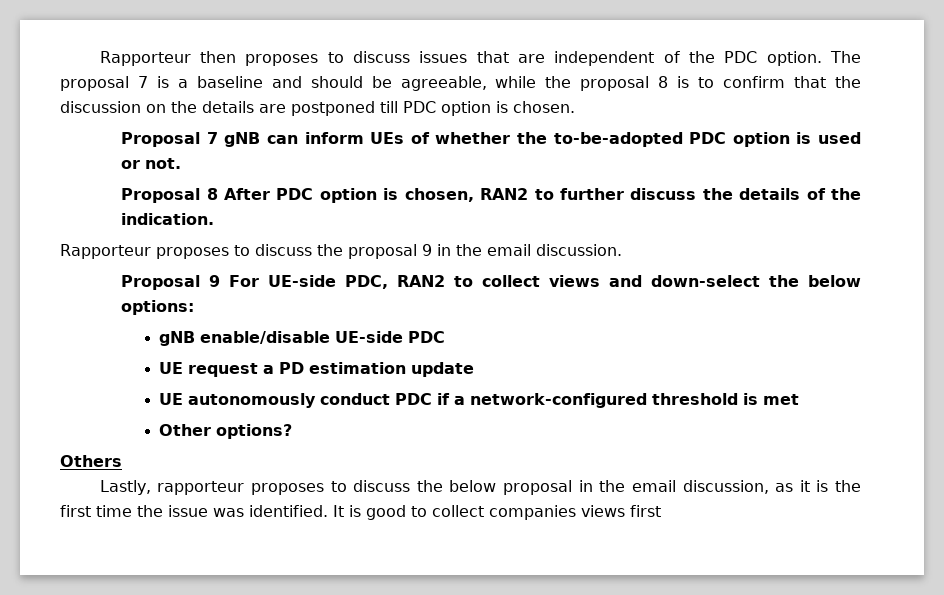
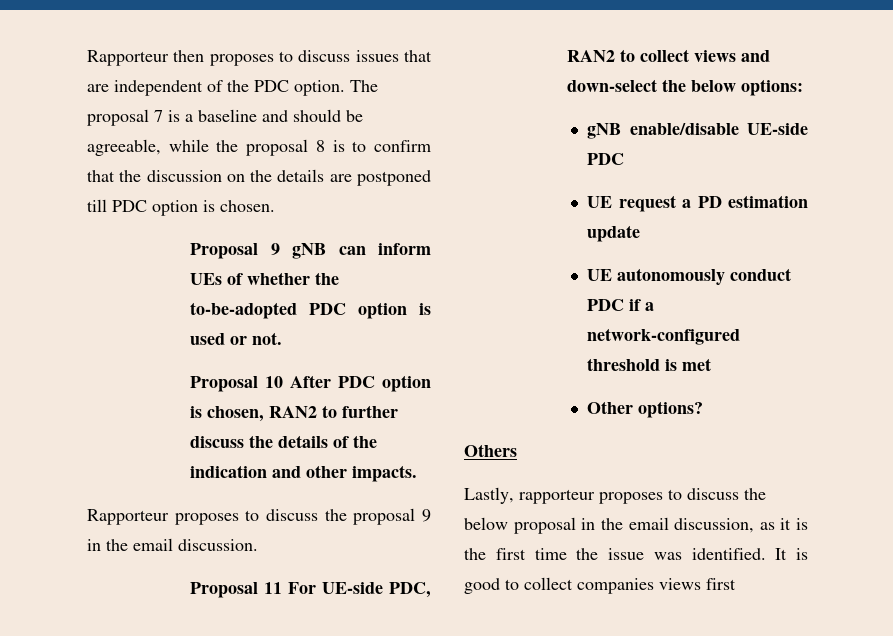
[206,132,218,144] 7 -> [270,243,280,255] 9
[206,188,218,200] 8 -> [265,376,284,388] 10
[121,213,215,225] indication. -> [190,465,418,482] indication and other impacts.
[209,275,221,287] 9 -> [264,582,283,594] 11

